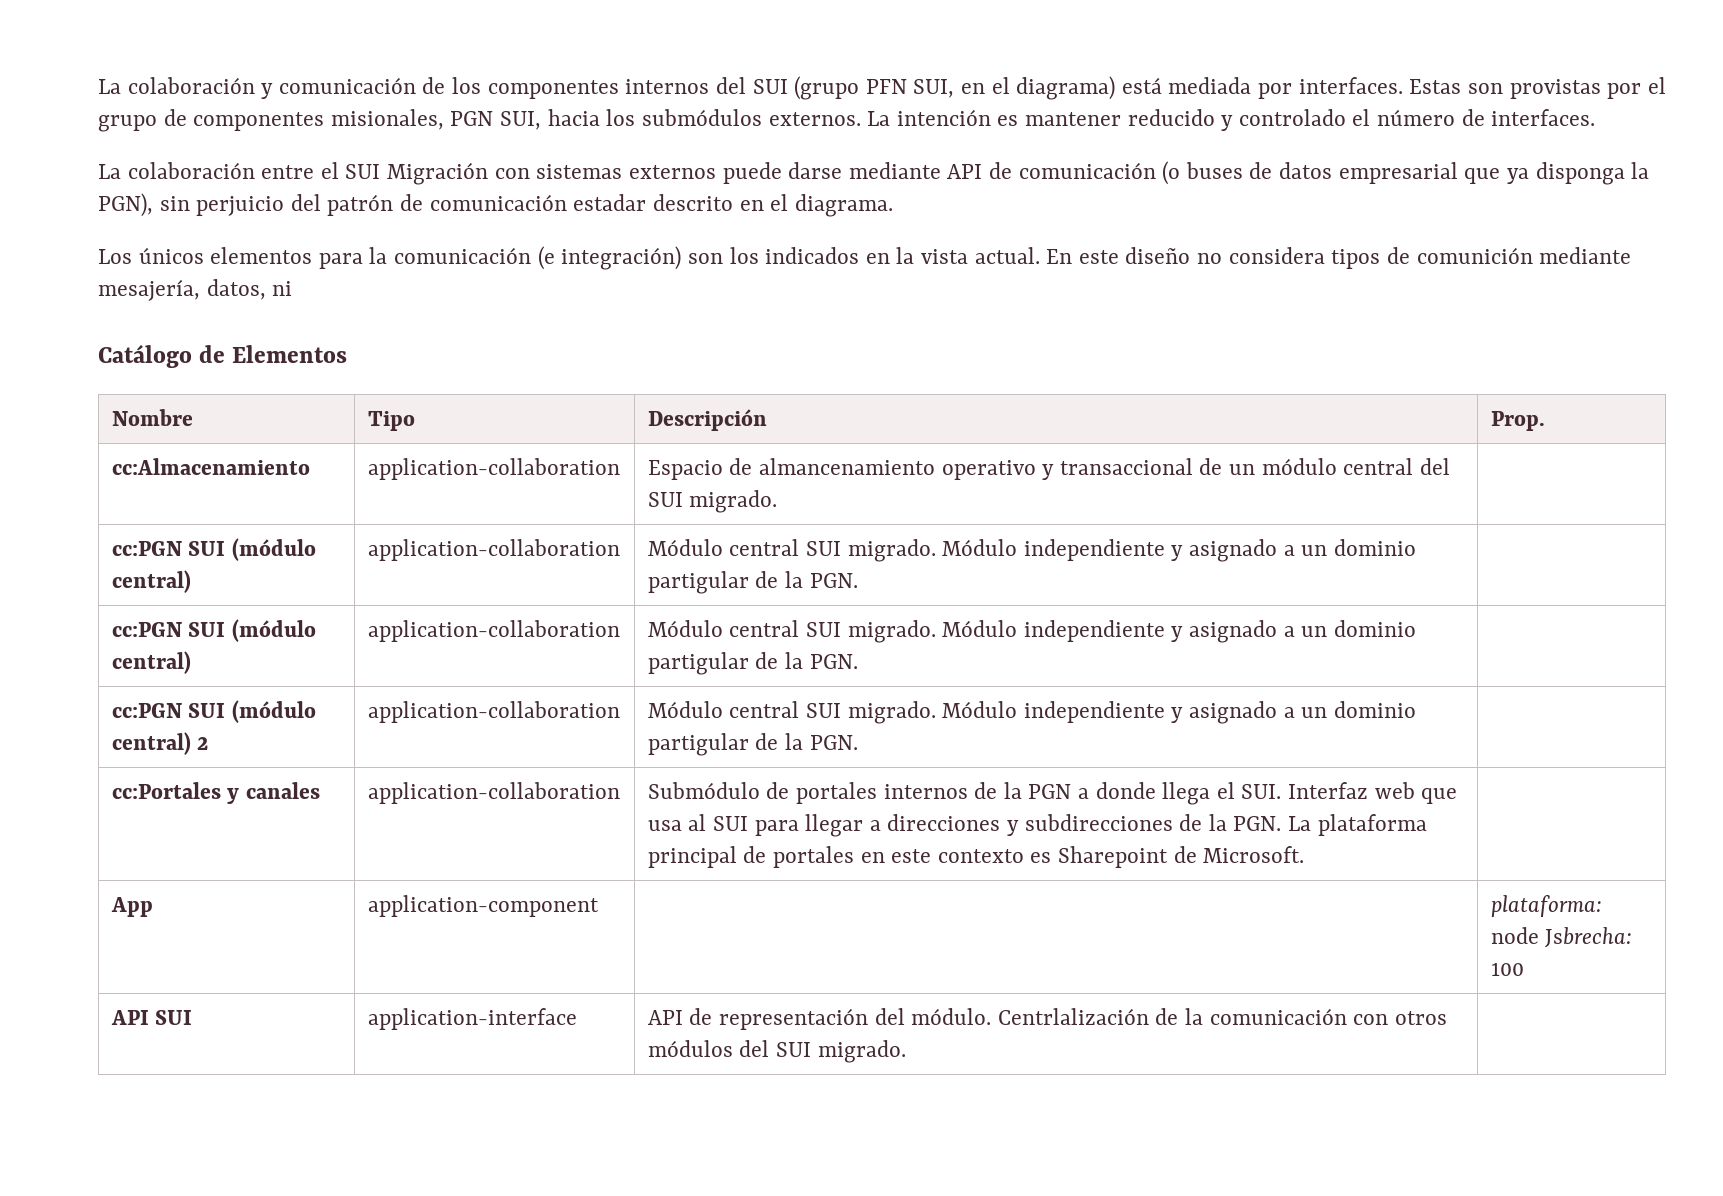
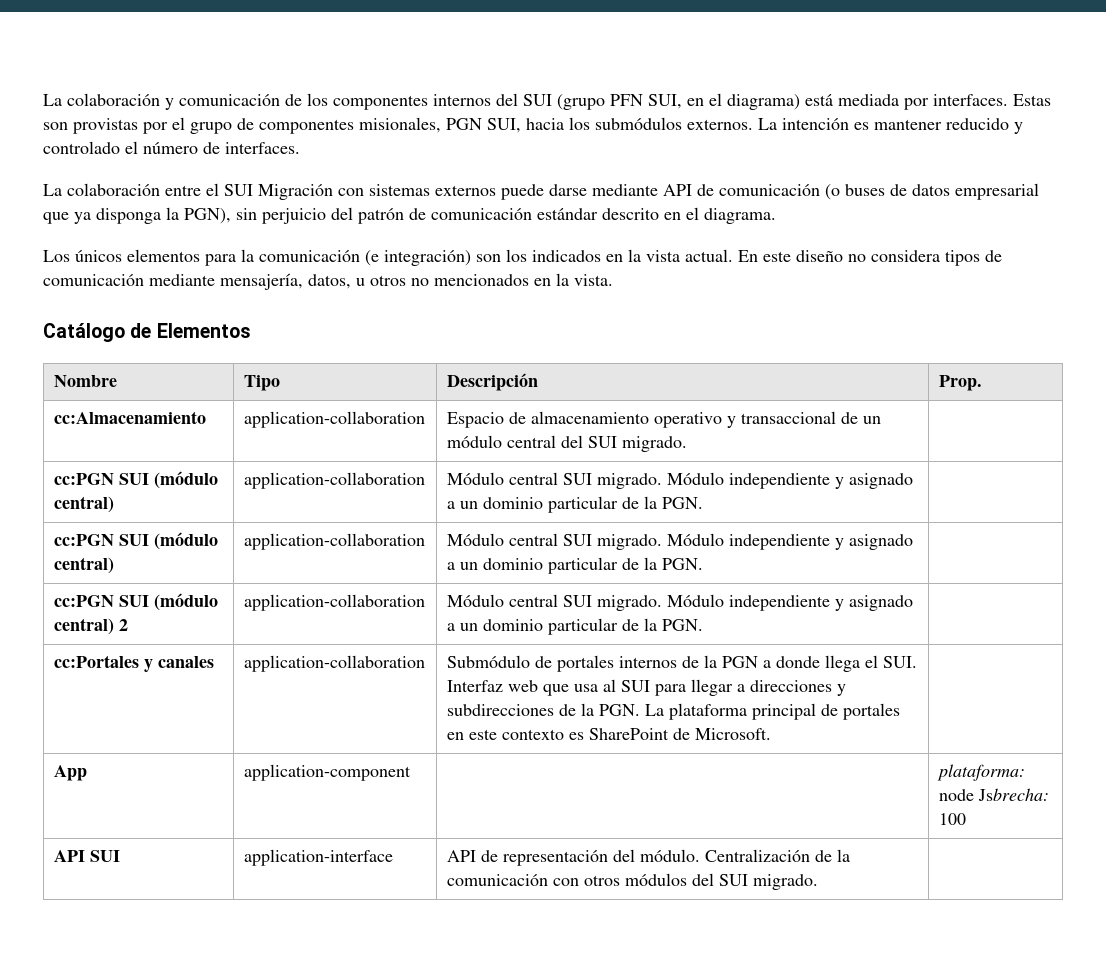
[573,194,647,211] estadar -> [537,208,598,220] estándar
[1416,247,1632,264] [98,279,293,301] comunición mediante mesajería, datos, ni -> [43,273,613,290] comunicación mediante mensajería, datos, u otros no mencionados en la vista.
[758,458,935,475] almancenamiento -> [530,411,649,424] almacenamiento
[647,571,749,594] partigular -> [547,496,618,513] particular
[647,652,749,675] partigular -> [547,557,618,574] particular
[647,733,749,756] partigular -> [547,618,618,635] particular
[1057,846,1168,868] Sharepoint -> [588,728,669,740] SharePoint
[997,1008,1149,1025] Centrlalización -> [704,849,810,862] Centralización

